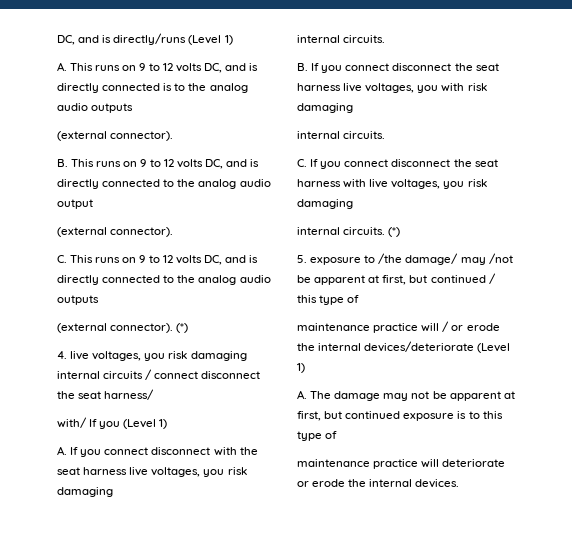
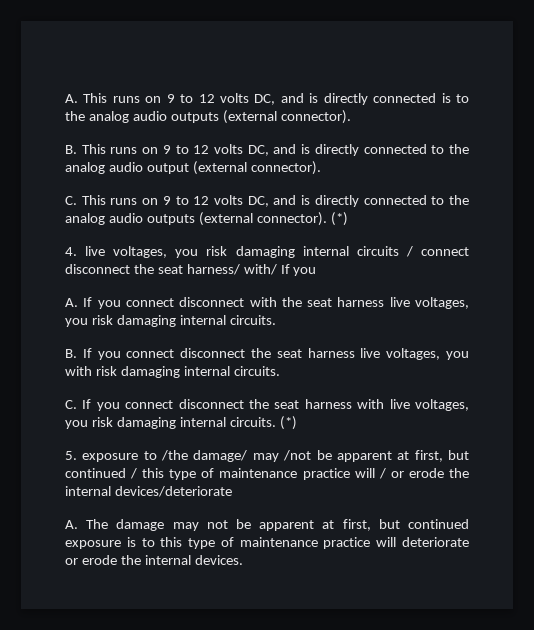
[57,33,233,45] DC, and is directly/runs (Level 1) // -> (65, 98) none
(134, 108) // -> (219, 117) none
(93, 204) // -> (189, 168) none
(99, 300) // -> (195, 219) none
(155, 394) // -> (240, 269) none
[123,419,168,429] (Level 1) -> (317, 271) none
(113, 492) // -> (176, 321) none
(353, 108) // -> (180, 372) none
(353, 204) // -> (176, 423) none
(360, 299) // -> (215, 473) none
[477,343,511,353] [297,363,305,373] (Level 1) -> (232, 491) none
(338, 435) // -> (234, 542) none

